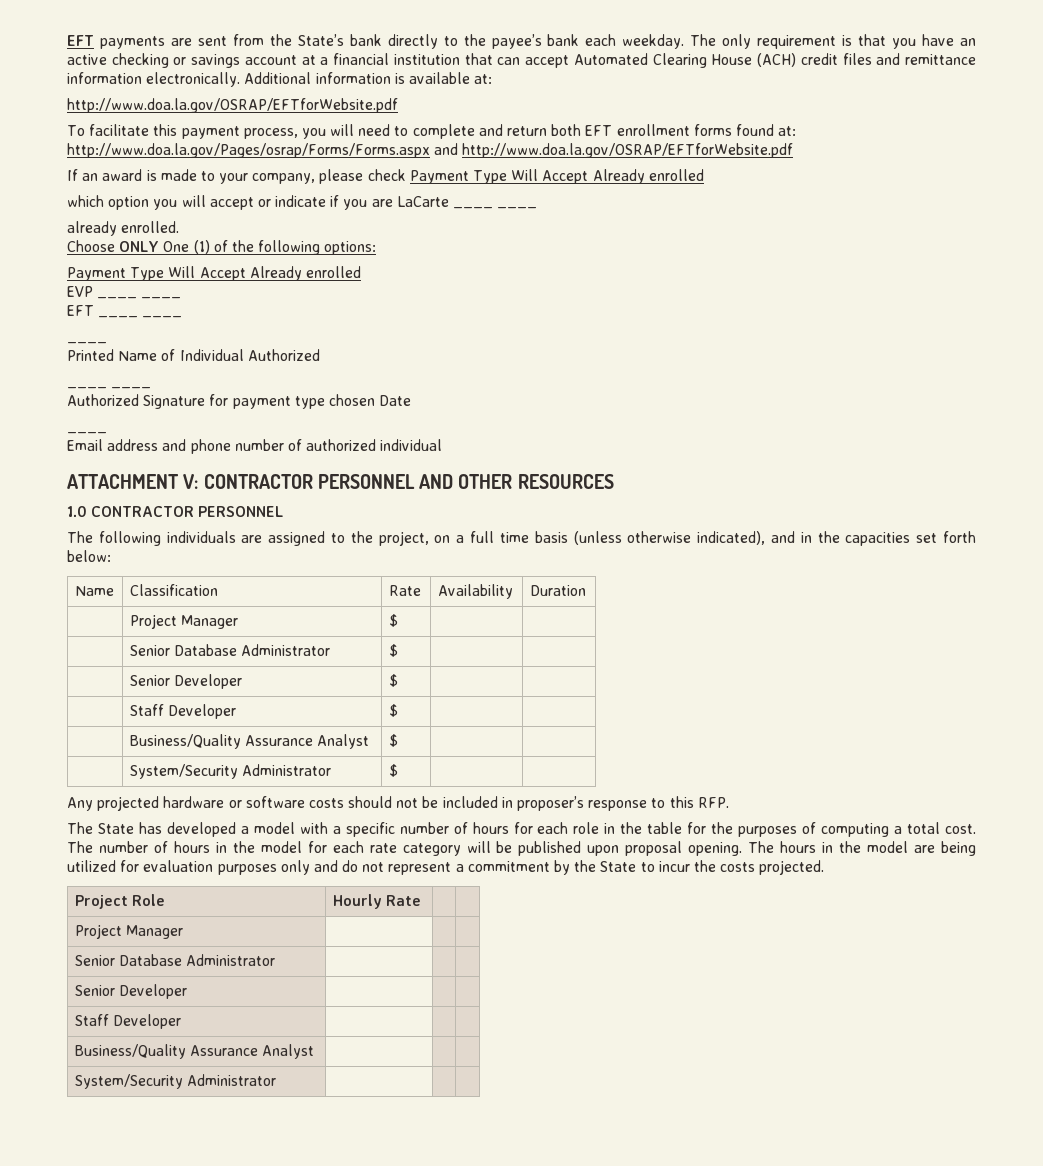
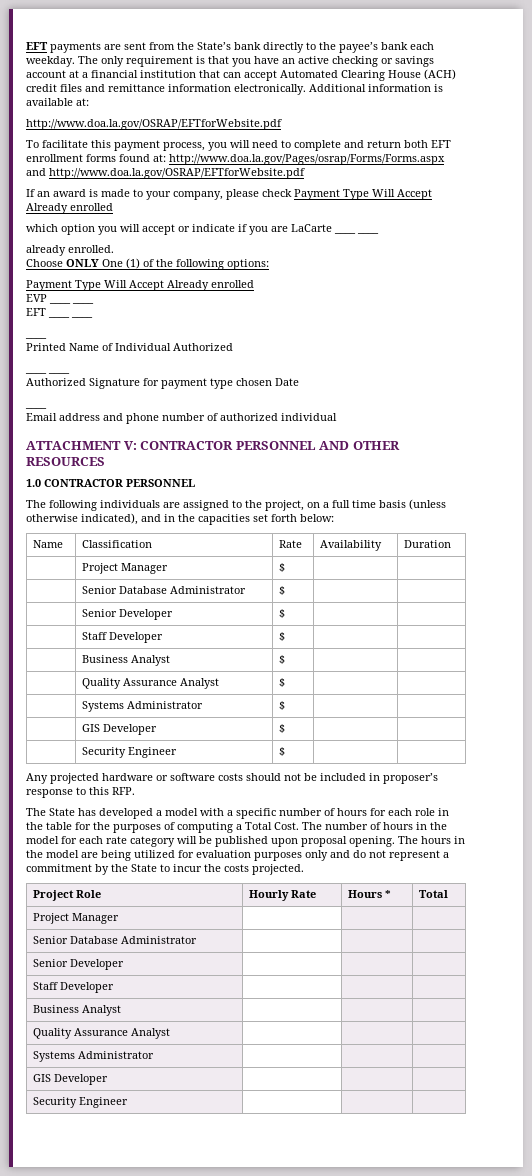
[129,734,241,749] Business/Quality -> [81,655,170,666] [278,655,285,664] [81,678,121,689] Business Analyst | $ | | // | Quality
[129,764,332,779] [388,764,398,777] System/Security Administrator | $ | | -> [81,701,203,712] [278,701,285,710] [81,724,157,735] [278,724,285,733] [81,747,177,758] [278,747,285,756] Systems Administrator | $ | | // | GIS Developer | $ | | // | Security Engineer | $ | |
[907,822,977,834] total cost. -> [245,822,299,830] Total Cost.
(422, 900) | -> [347,890,391,898] [418,890,448,898] Hours * | Total
[74,1044,186,1059] Business/Quality -> [32,1005,121,1016] [32,1028,72,1039] Business Analyst | | | // Quality
[74,1074,277,1089] System/Security Administrator | | | -> [32,1051,154,1062] [32,1074,108,1085] [32,1097,128,1108] Systems Administrator | | | // GIS Developer | | | // Security Engineer | | |

